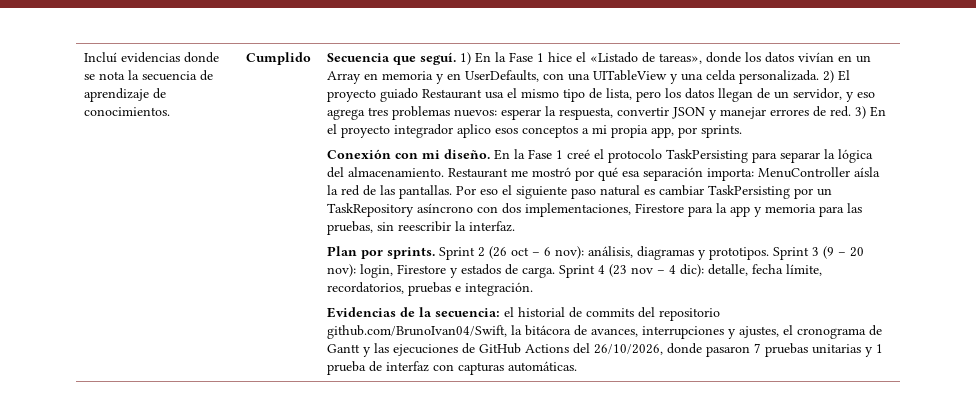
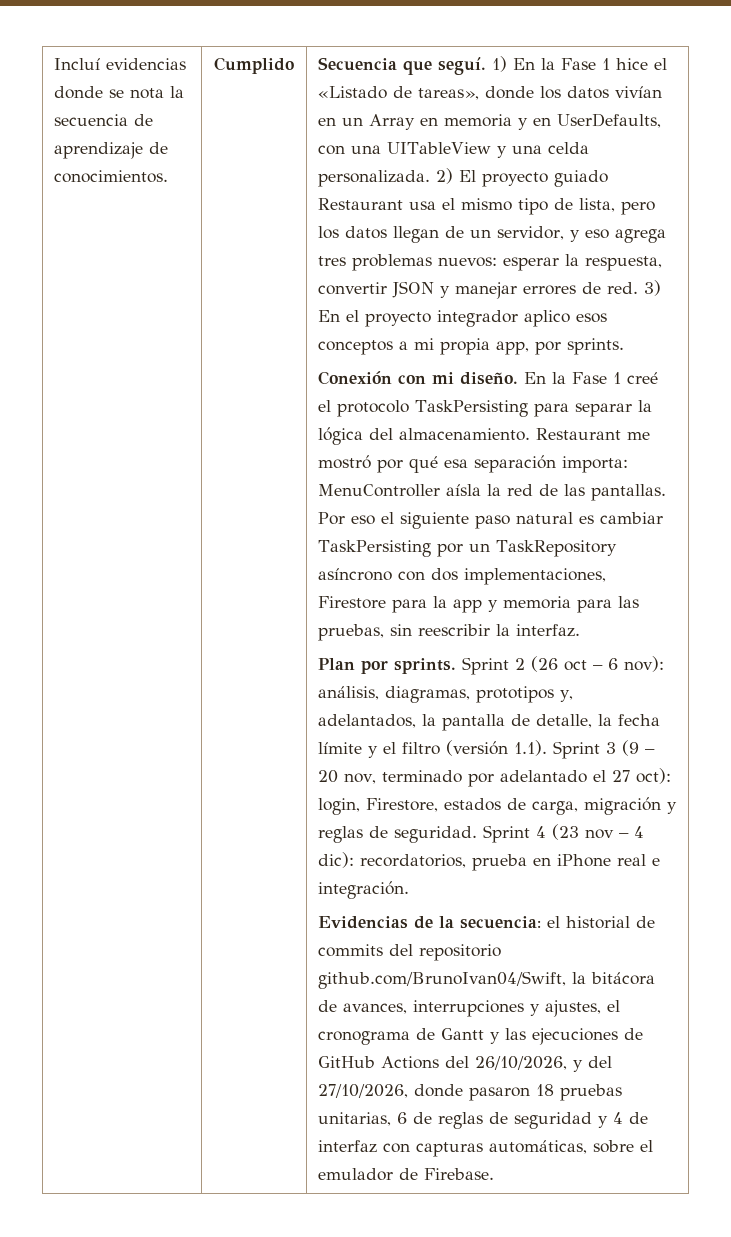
[636,246,769,260] diagramas y prototipos. -> [385,686,574,703] [318,714,661,731] [318,740,548,758] diagramas, prototipos y, adelantados, la pantalla de detalle, la fecha límite y el filtro (versión 1.1).
[326,264,555,278] nov): login, Firestore y estados de carga. -> [344,768,672,787] [318,797,678,815] [318,826,478,843] nov, terminado por adelantado el 27 oct): login, Firestore, estados de carga, migración y reglas de seguridad.
[707,264,822,276] [326,282,451,296] detalle, fecha límite, recordatorios, pruebas -> [360,854,647,871] recordatorios, prueba en iPhone real
[666,343,883,357] [326,361,577,375] donde pasaron 7 pruebas unitarias y 1 prueba de interfaz con capturas automáticas. -> [573,1056,613,1072] [318,1084,623,1101] [318,1112,649,1129] [318,1140,654,1157] [318,1168,495,1181] y del 27/10/2026, donde pasaron 18 pruebas unitarias, 6 de reglas de seguridad y 4 de interfaz con capturas automáticas, sobre el emulador de Firebase.

